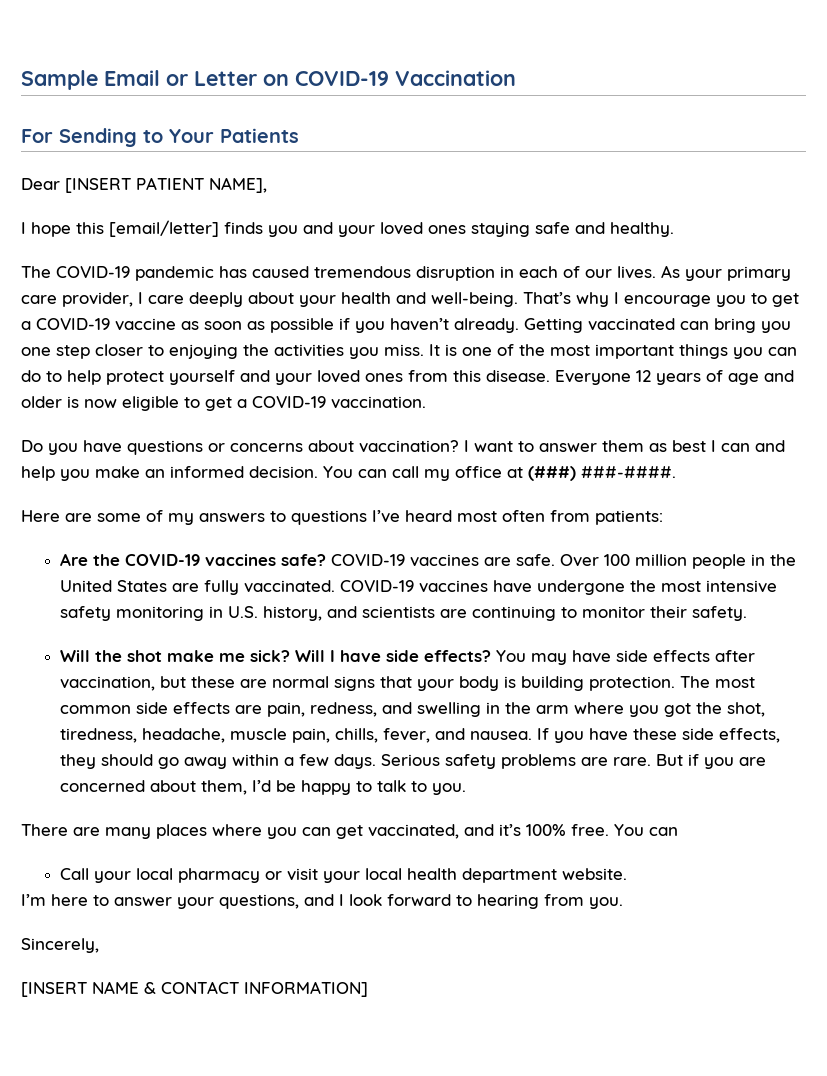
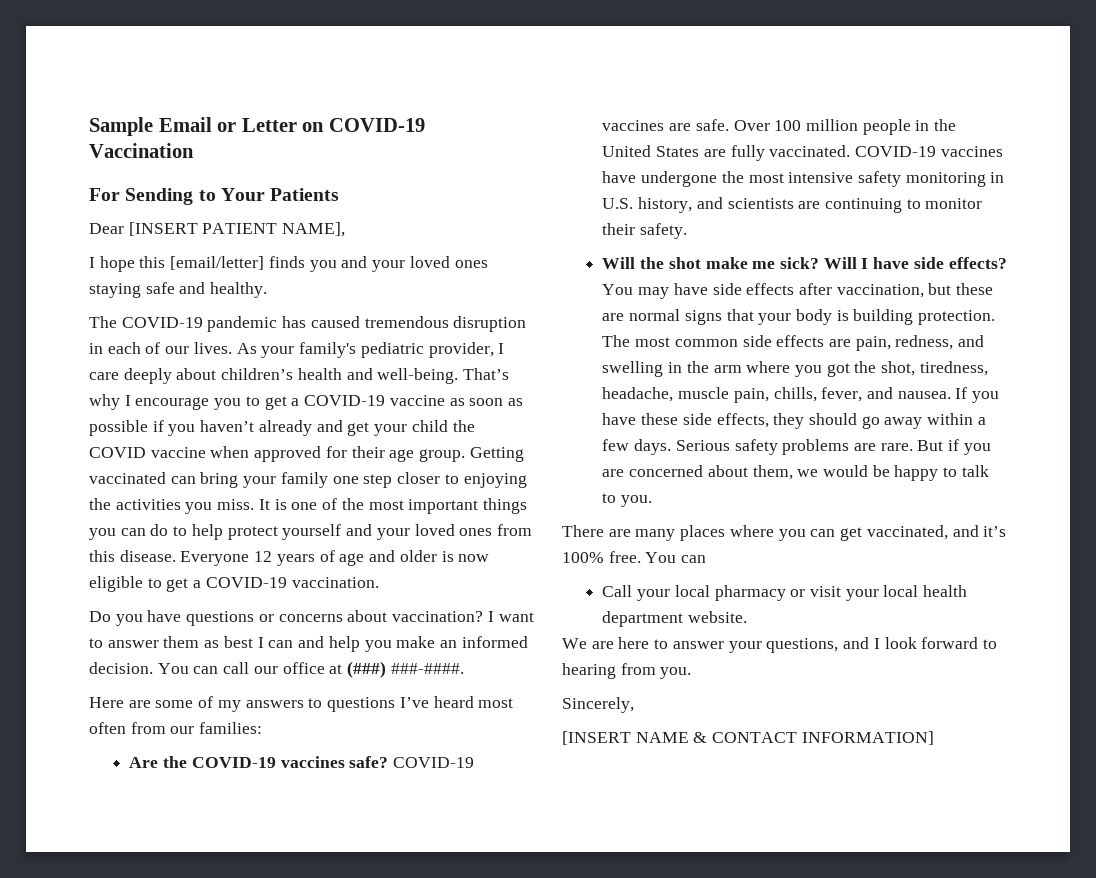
[727,266,791,281] [21,295,57,304] primary care -> [299,342,424,358] family's pediatric
[299,295,336,307] your -> [221,368,294,380] children’s
[454,318,519,333] already. -> [258,420,475,436] [89,446,466,462] already and get your child the COVID vaccine when approved for their age group.
[761,321,791,333] you -> [243,472,328,488] your family
[424,469,450,481] my -> [253,666,278,674] our
[595,510,663,525] patients: -> [170,722,263,734] our families:
[252,780,272,792] I’d -> [797,465,868,477] we would
[21,894,46,906] I’m -> [562,638,614,649] We are

